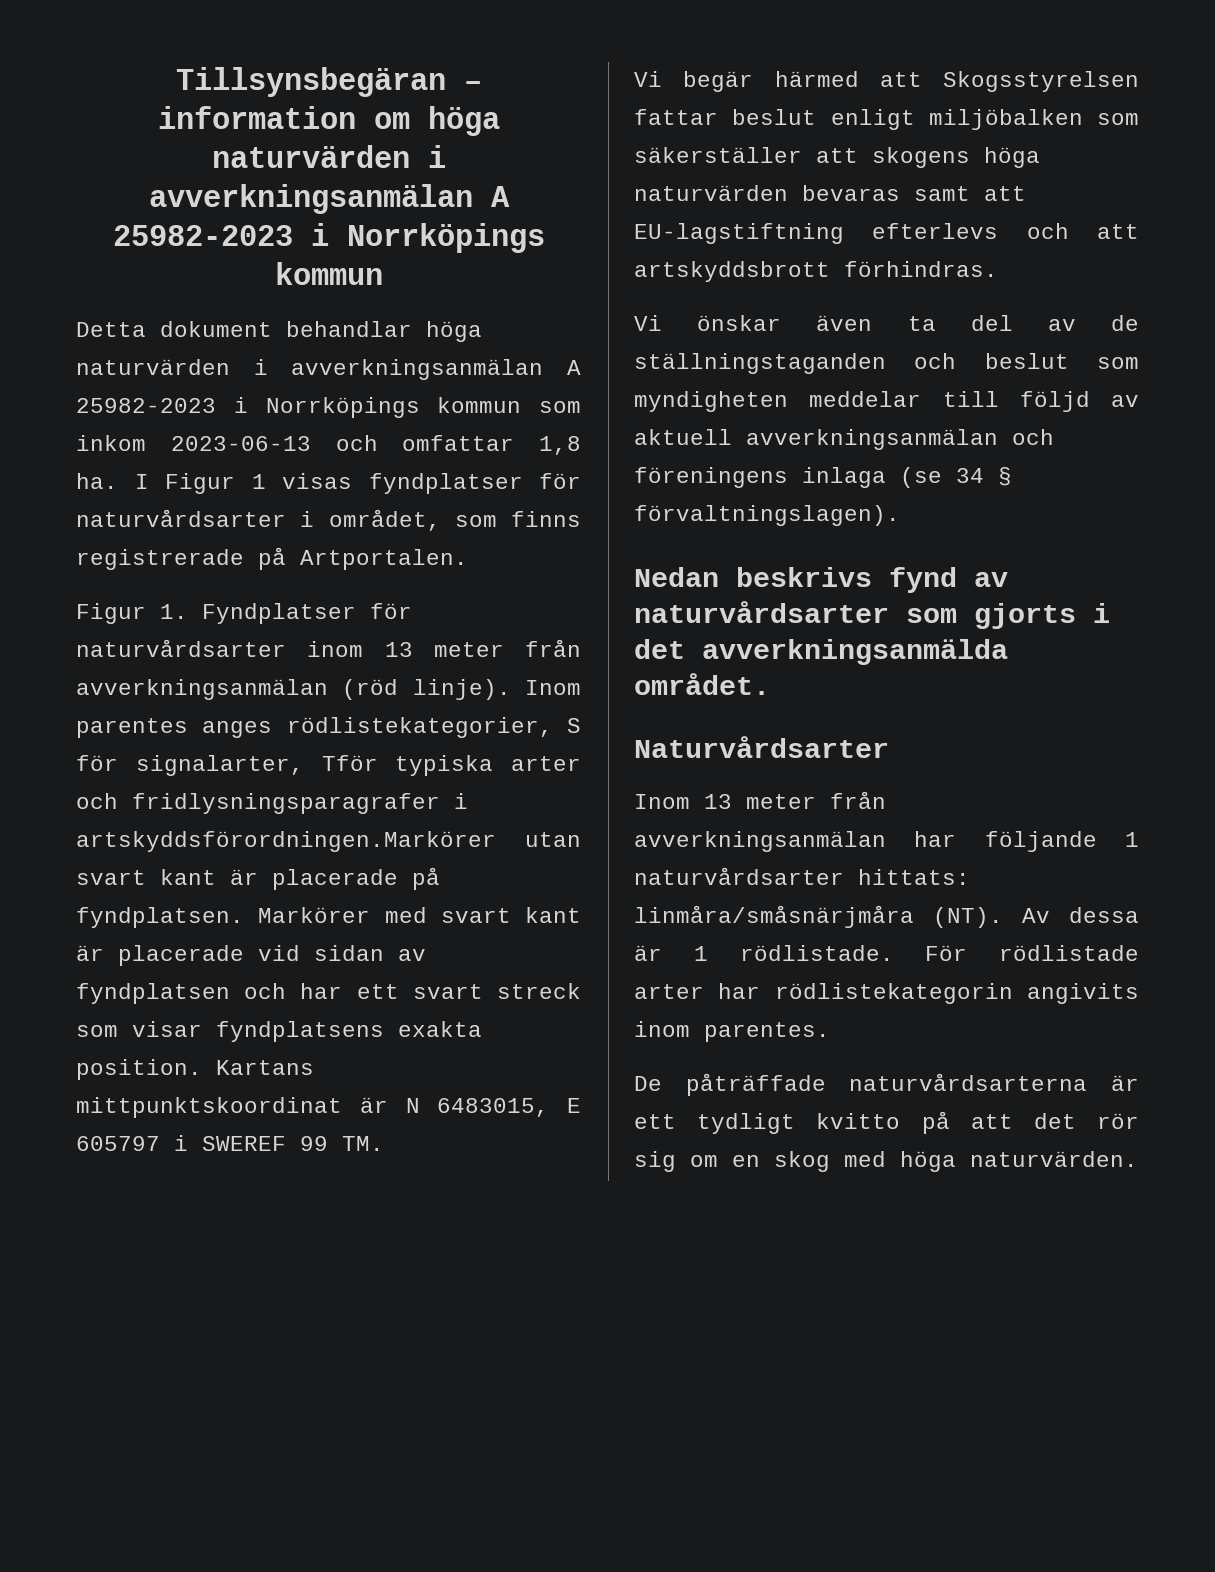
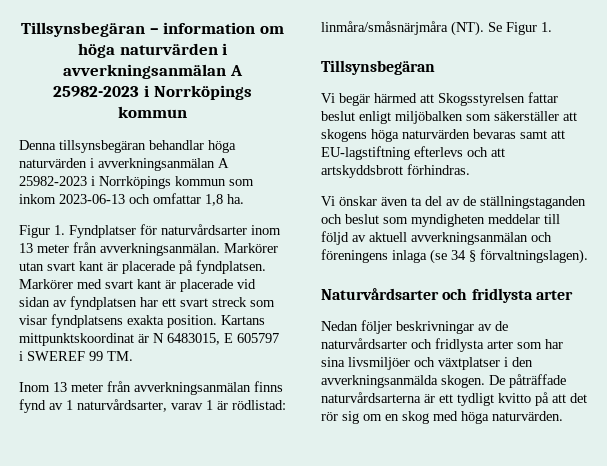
[76,321,272,337] Detta dokument -> [19,140,146,153] Denna tillsynsbegäran
[134,473,581,494] [76,509,581,531] [76,547,468,570] I Figur 1 visas fyndplatser för naturvårdsarter i området, som finns registrerade på Artportalen. -> (244, 199) none
[76,679,581,700] [76,717,581,738] [76,755,581,776] [76,793,468,814] [76,831,496,852] avverkningsanmälan (röd linje). Inom parentes anges rödlistekategorier, S för signalarter, Tför typiska arter och fridlysningsparagrafer i artskyddsförordningen.Markörer -> [100,243,278,256] avverkningsanmälan. Markörer
[244,983,287,999] och -> (137, 303) none
(384, 1143) none -> [19,381,283,395] [19,399,286,413] [321,21,552,36] [321,60,435,75] // Inom 13 meter från avverkningsanmälan finns fynd av 1 naturvårdsarter, varav 1 är rödlistad: linmåra/småsnärjmåra (NT). Se Figur 1. // Tillsynsbegäran
[634,567,1008,593] [634,601,1110,629] [634,639,1008,665] [634,673,770,695] [634,736,889,758] [634,791,886,809] [634,831,1139,852] [634,867,970,885] [634,905,1139,928] [634,945,1139,961] [634,983,1139,1004] [634,1021,830,1042] Nedan beskrivs fynd av naturvårdsarter som gjorts i det avverkningsanmälda området. // Naturvårdsarter // Inom 13 meter från avverkningsanmälan har följande 1 naturvårdsarter hittats: linmåra/småsnärjmåra (NT). Av dessa är 1 rödlistade. För rödlistade arter har rödlistekategorin angivits inom parentes. // -> [321,288,573,303] [321,320,508,334] [321,338,563,352] [321,357,533,370] [321,375,485,388] Naturvårdsarter och fridlysta arter // Nedan följer beskrivningar av de naturvårdsarter och fridlysta arter som har sina livsmiljöer och växtplatser i den avverkningsanmälda skogen.

